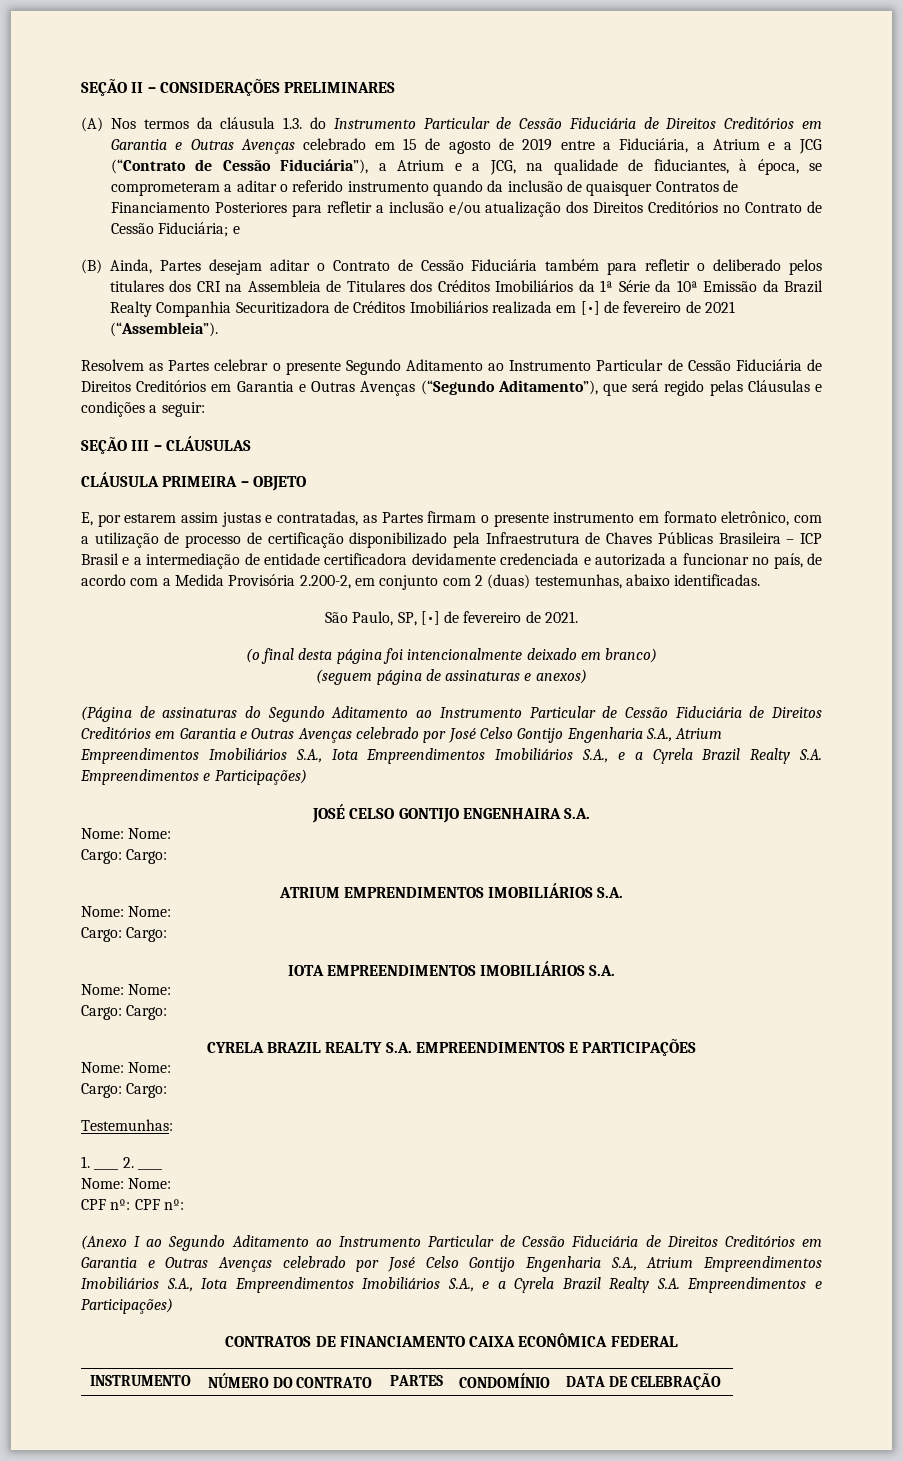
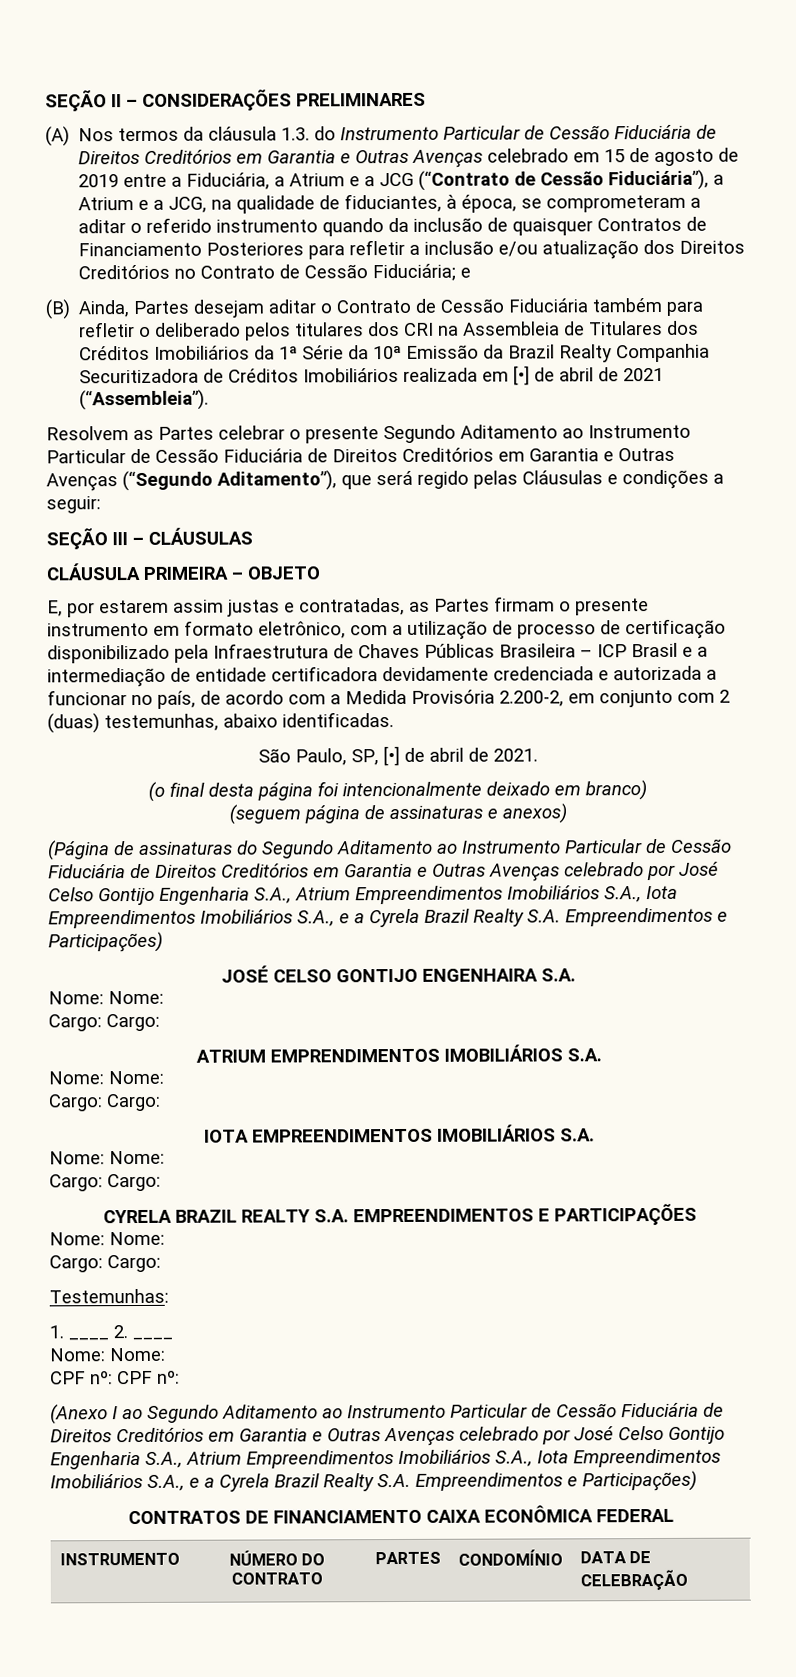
[623,301,682,313] fevereiro -> [559,367,595,382] abril
[463,611,522,623] fevereiro -> [428,747,464,762] abril

